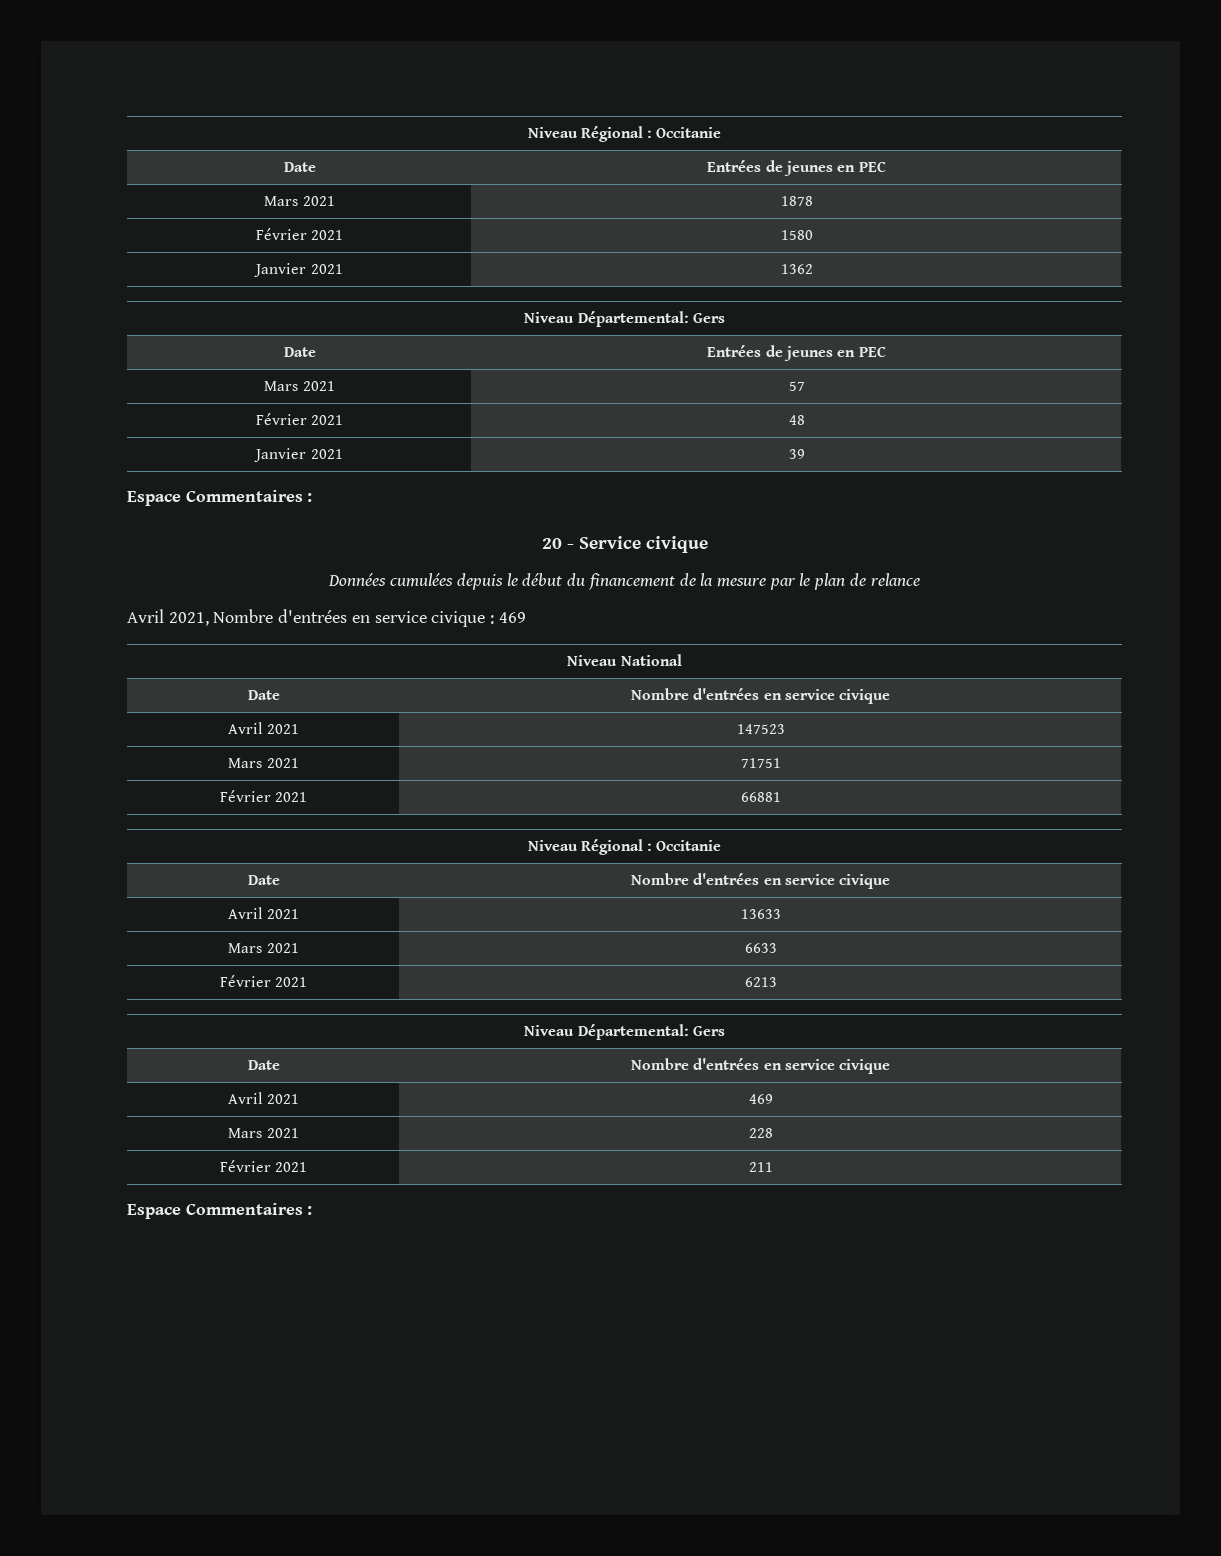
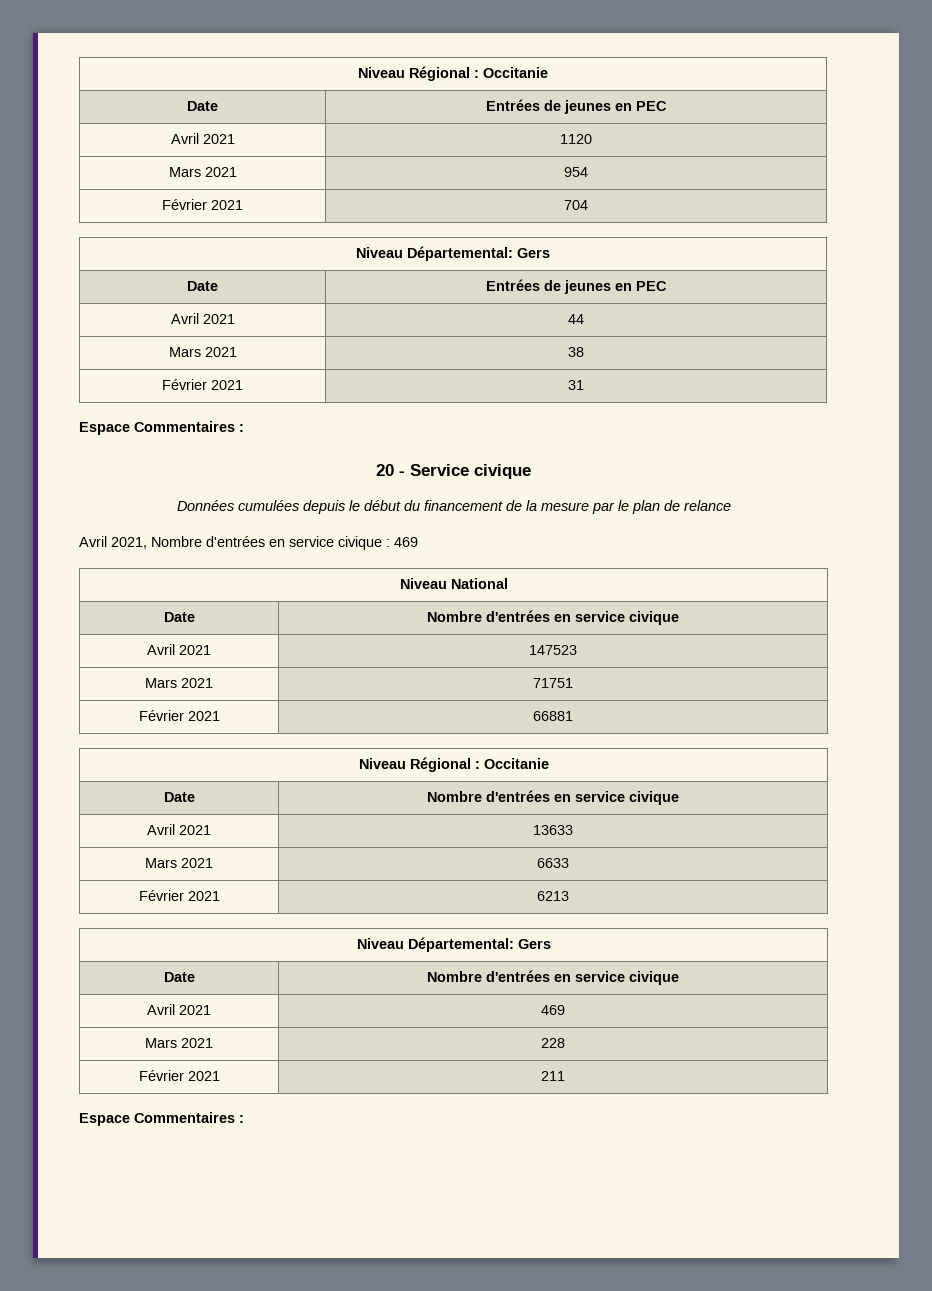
[264,196,335,206] [780,196,813,206] [255,228,344,240] [780,230,813,240] [254,263,343,277] [780,264,813,274] // Mars 2021 | 1878 // Février 2021 | 1580 // Janvier 2021 | 1362 -> [170,133,235,144] [560,134,592,144] [168,167,237,177] [564,167,588,177] [162,199,243,210] [564,200,588,210] // Avril 2021 | 1120 // Mars 2021 | 954 // Février 2021 | 704
[264,381,335,391] [788,381,805,391] [255,413,344,425] [788,415,805,425] [254,448,343,462] [788,449,805,459] // Mars 2021 | 57 // Février 2021 | 48 // Janvier 2021 | 39 -> [170,313,235,324] [568,314,584,324] [168,347,237,357] [568,347,584,357] [162,379,243,390] [568,380,584,390] // Avril 2021 | 44 // Mars 2021 | 38 // Février 2021 | 31

